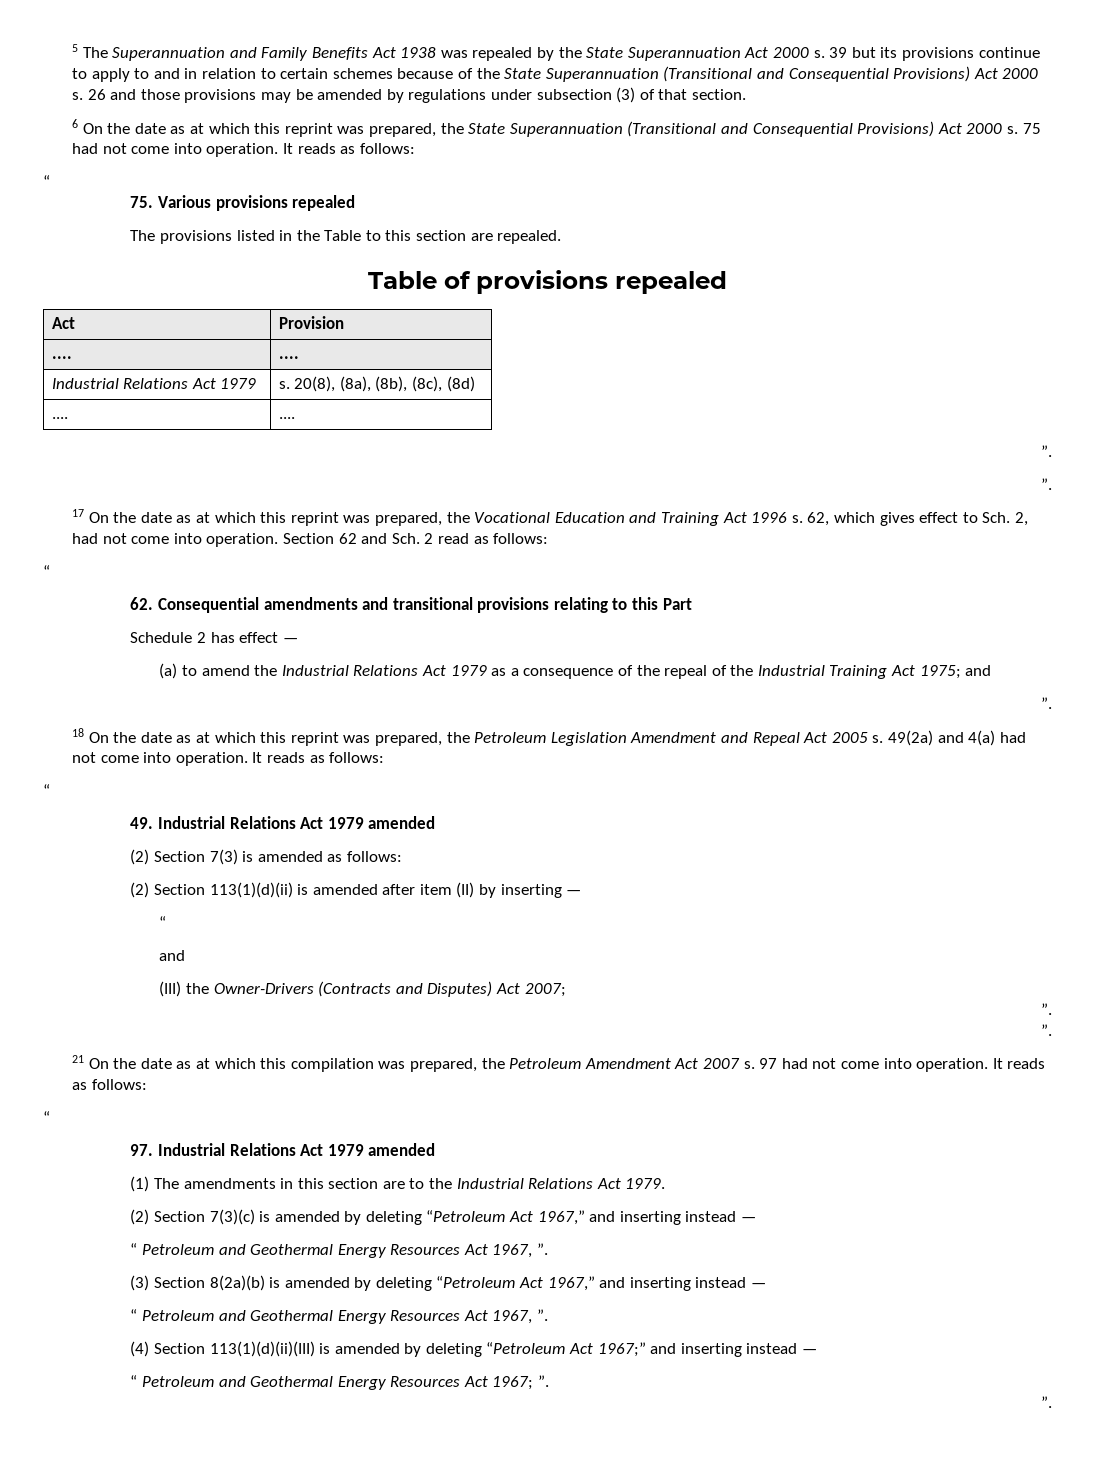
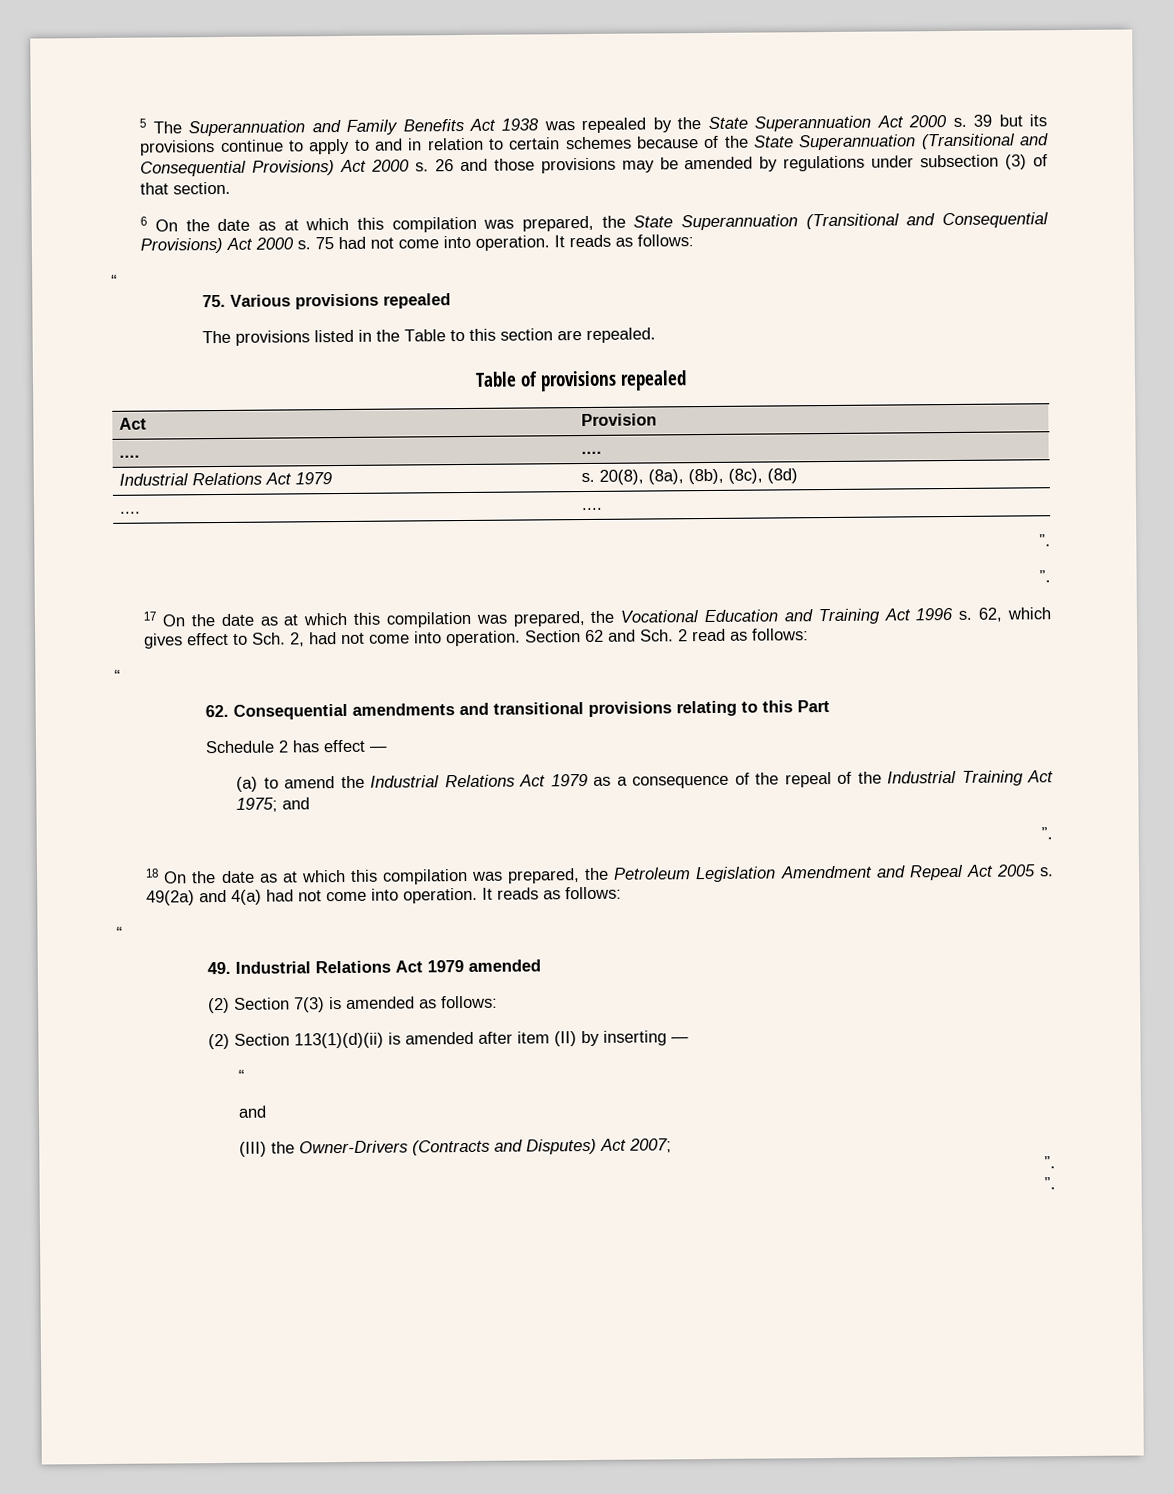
[284,123,333,137] reprint -> [391,216,477,233] compilation
[290,512,339,526] reprint -> [385,611,472,628] compilation
[290,732,339,746] reprint -> [381,868,468,885] compilation
[72,1055,1046,1072] [72,1079,147,1090] [43,1111,50,1123] [130,1143,436,1156] [130,1176,666,1192] [130,1209,757,1225] [130,1243,549,1258] [130,1275,767,1291] [130,1309,549,1324] [130,1341,818,1357] [130,1375,550,1390] [1041,1396,1052,1408] // 21 On the date as at which this compilation was prepared, the Petroleum Amendment Act 2007 s. 97 had not come into operation. It reads as follows: // “ // 97. Industrial Relations Act 1979 amended // (1) The amendments in this section are to the Industrial Relations Act 1979. // (2) Section 7(3)(c) is amended by deleting “Petroleum Act 1967,” and inserting instead — // “ Petroleum and Geothermal Energy Resources Act 1967, ”. // (3) Section 8(2a)(b) is amended by deleting “Petroleum Act 1967,” and inserting instead — // “ Petroleum and Geothermal Energy Resources Act 1967, ”. // (4) Section 113(1)(d)(ii)(III) is amended by deleting “Petroleum Act 1967;” and inserting instead — // “ Petroleum and Geothermal Energy Resources Act 1967; ”. // ”. -> (1056, 1183) none

